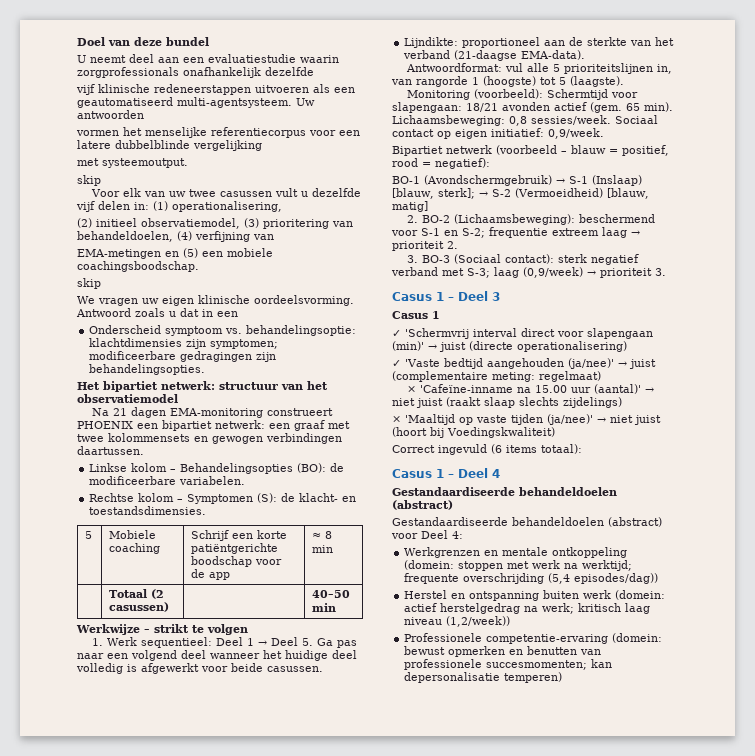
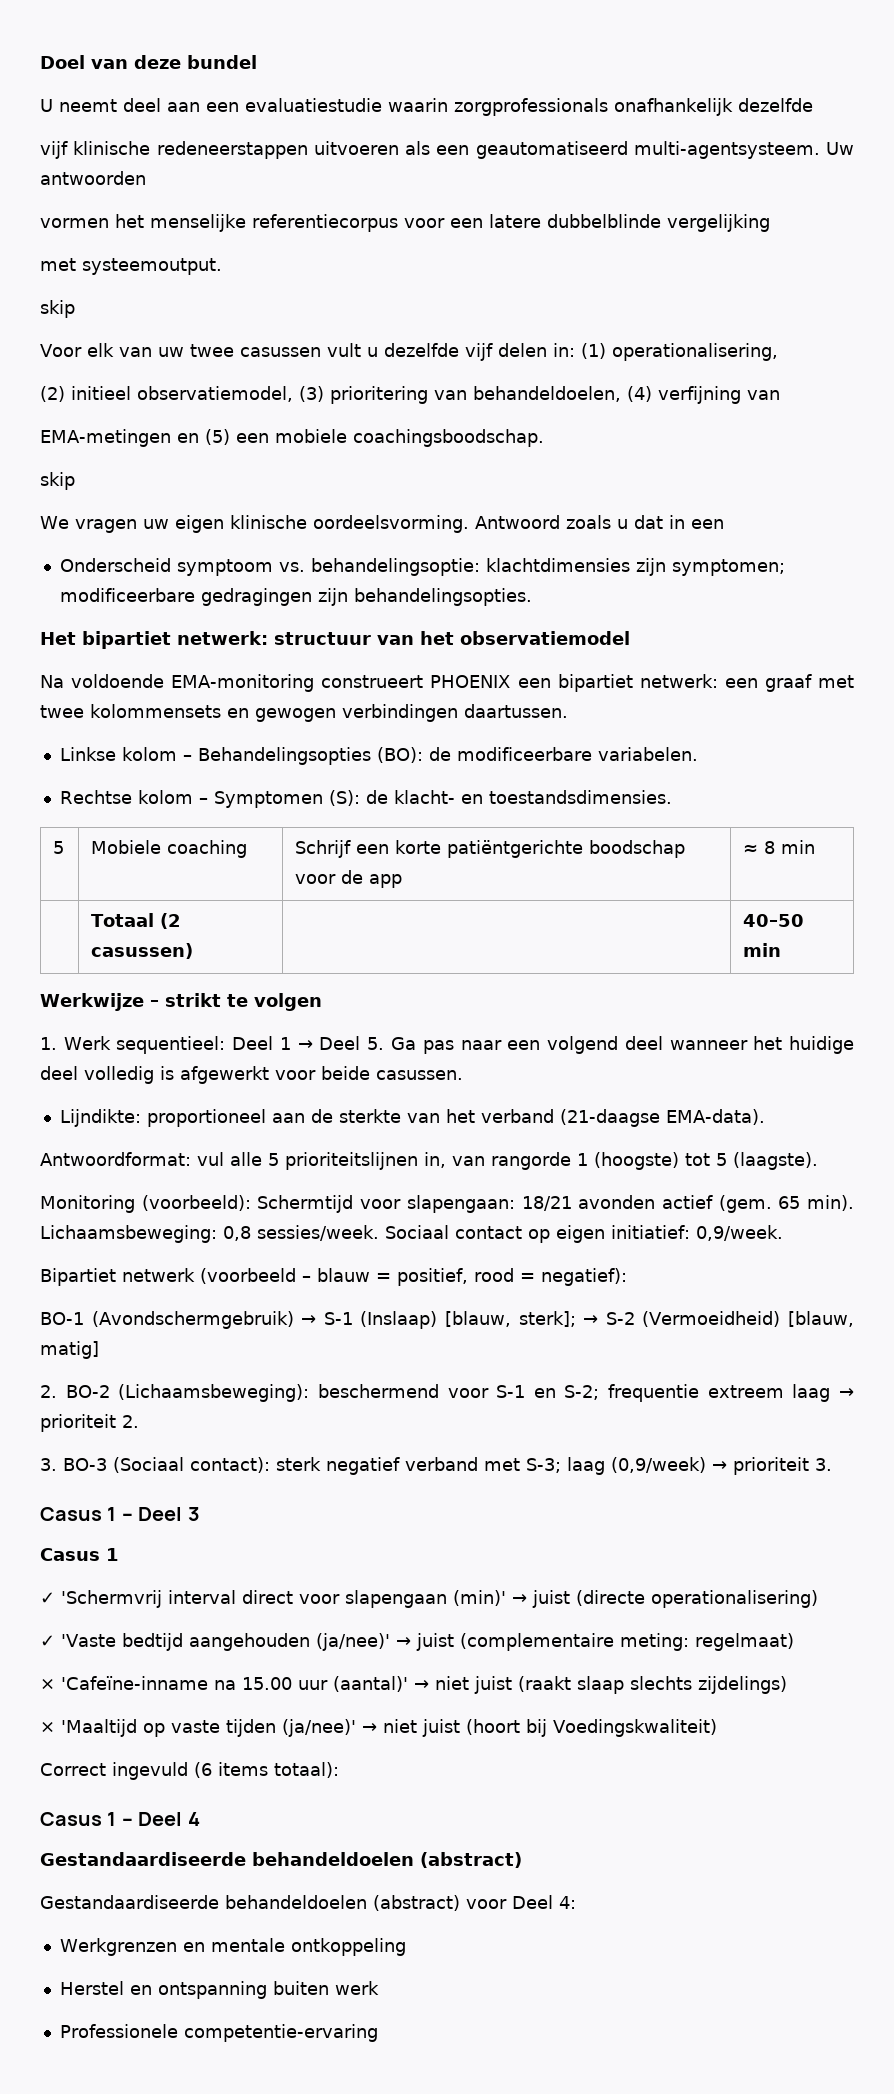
[113,407,167,418] 21 dagen -> [71,674,165,688] voldoende
[404,560,633,571] [404,573,659,584] (domein: stoppen met werk na werktijd; frequente overschrijding (5,4 episodes/dag)) -> (406, 1947) none
[615,590,666,600] [404,603,651,614] [404,616,511,627] [404,633,663,644] [404,646,602,657] [404,659,613,670] [404,672,563,683] (domein: actief herstelgedrag na werk; kritisch laag niveau (1,2/week)) // Professionele competentie-ervaring (domein: bewust opmerken en benutten van professionele succesmomenten; kan depersonalisatie temperen) -> [59,2024,378,2042] // Professionele competentie-ervaring

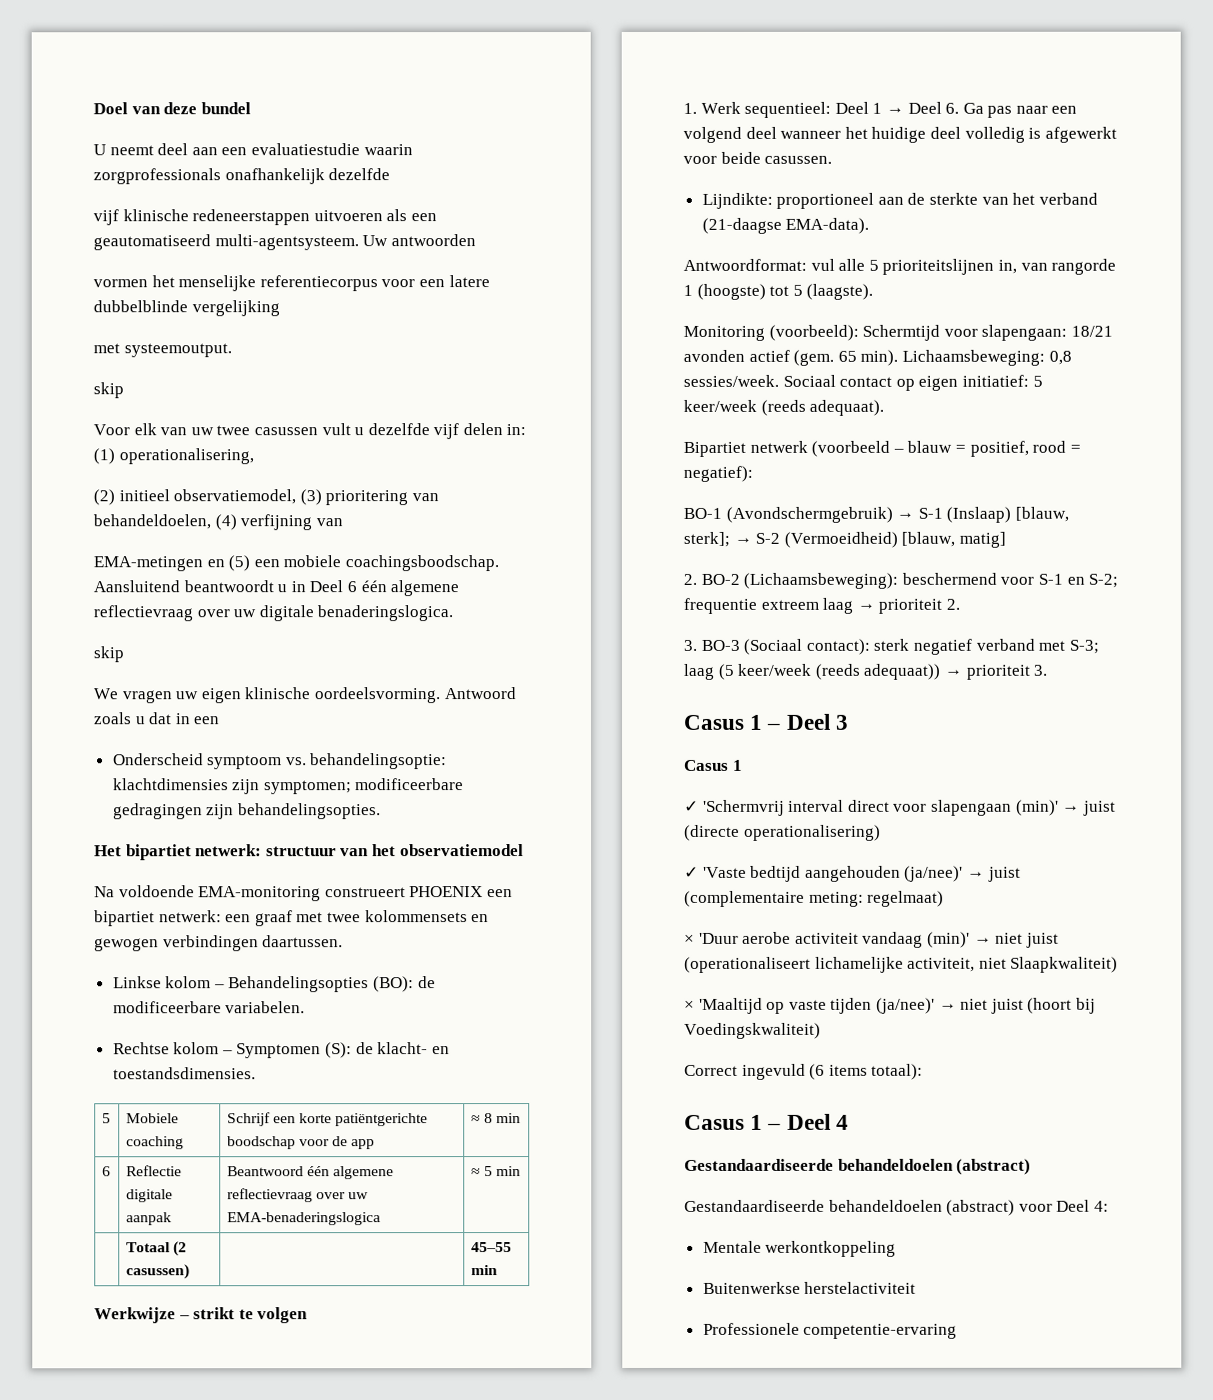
(544, 438) none -> [93,580,460,597] [93,605,454,622] Aansluitend beantwoordt u in Deel 6 één algemene reflectievraag over uw digitale benaderingslogica.
(816, 847) none -> [101,1166,111,1177] [125,1165,182,1177] [125,1189,173,1203] [125,1212,172,1226] [226,1166,395,1180] [226,1188,370,1203] [226,1212,381,1226] [470,1166,522,1177] // 6 | Reflectie digitale aanpak | Beantwoord één algemene reflectievraag over uw EMA-benaderingslogica | ≈ 5 min
[743,914,805,927] 40–50 -> [470,1242,512,1253] 45–55
[367,1037,385,1050] 5. -> [945,102,960,114] 6.
[696,1225,783,1241] 0,9/week. -> [1032,375,1043,387] [683,399,885,416] 5 keer/week (reeds adequaat).
[611,1457,706,1473] (0,9/week) -> [717,663,941,680] (5 keer/week (reeds adequaat))
[61,1676,787,1694] 'Cafeïne-inname na 15.00 uur (aantal)' → niet juist (raakt slaap slechts zijdelings) -> [698,931,1059,948] [684,956,1119,973] 'Duur aerobe activiteit vandaag (min)' → niet juist (operationaliseert lichamelijke activiteit, niet Slaapkwaliteit)
[59,1938,406,1956] [59,1981,379,1999] Werkgrenzen en mentale ontkoppeling // Herstel en ontspanning buiten werk -> [702,1240,897,1257] [702,1281,917,1294] Mentale werkontkoppeling // Buitenwerkse herstelactiviteit

